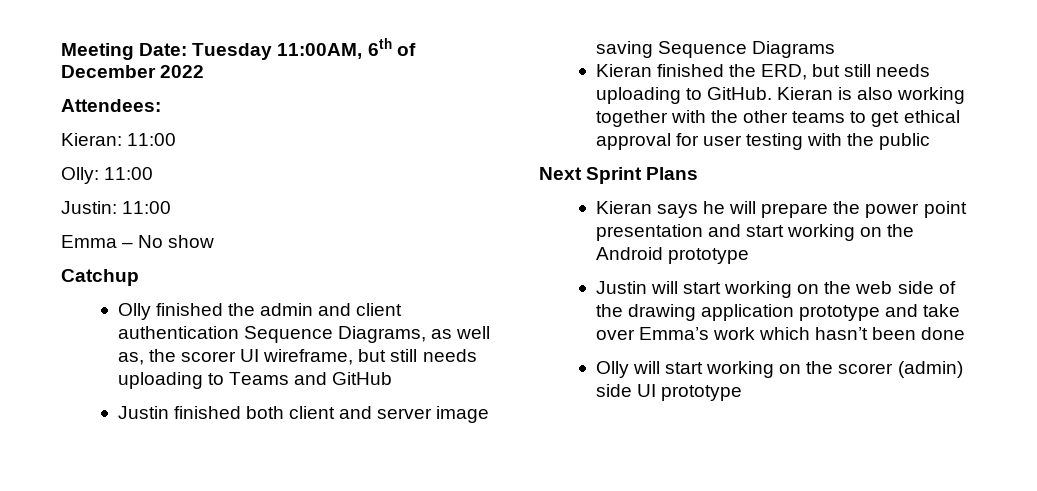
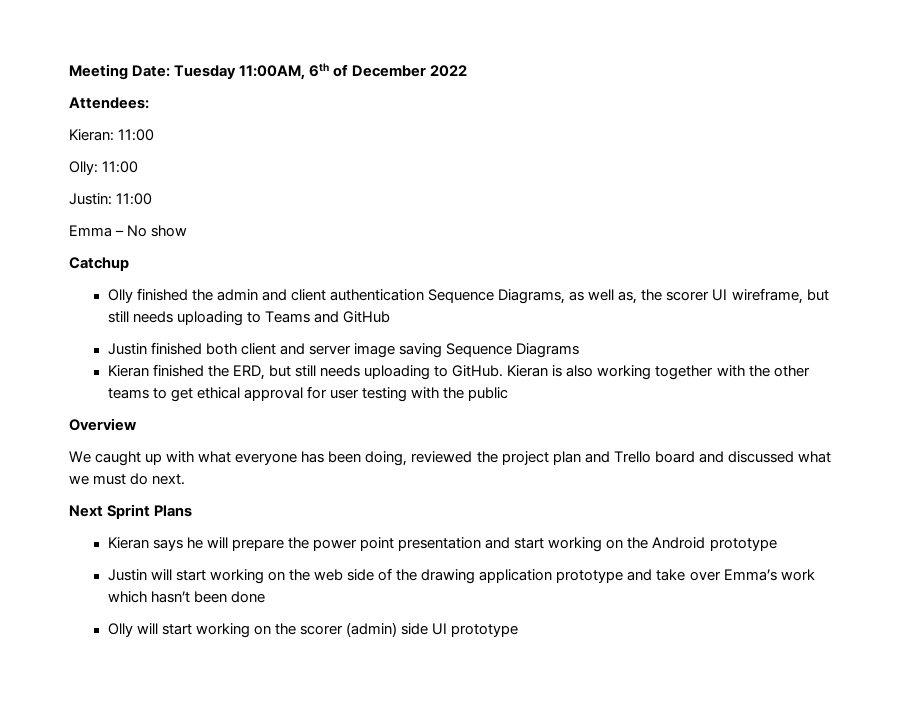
(931, 141) none -> [69,418,137,431] [69,451,831,466] [69,473,186,485] // Overview // We caught up with what everyone has been doing, reviewed the project plan and Trello board and discussed what we must do next.

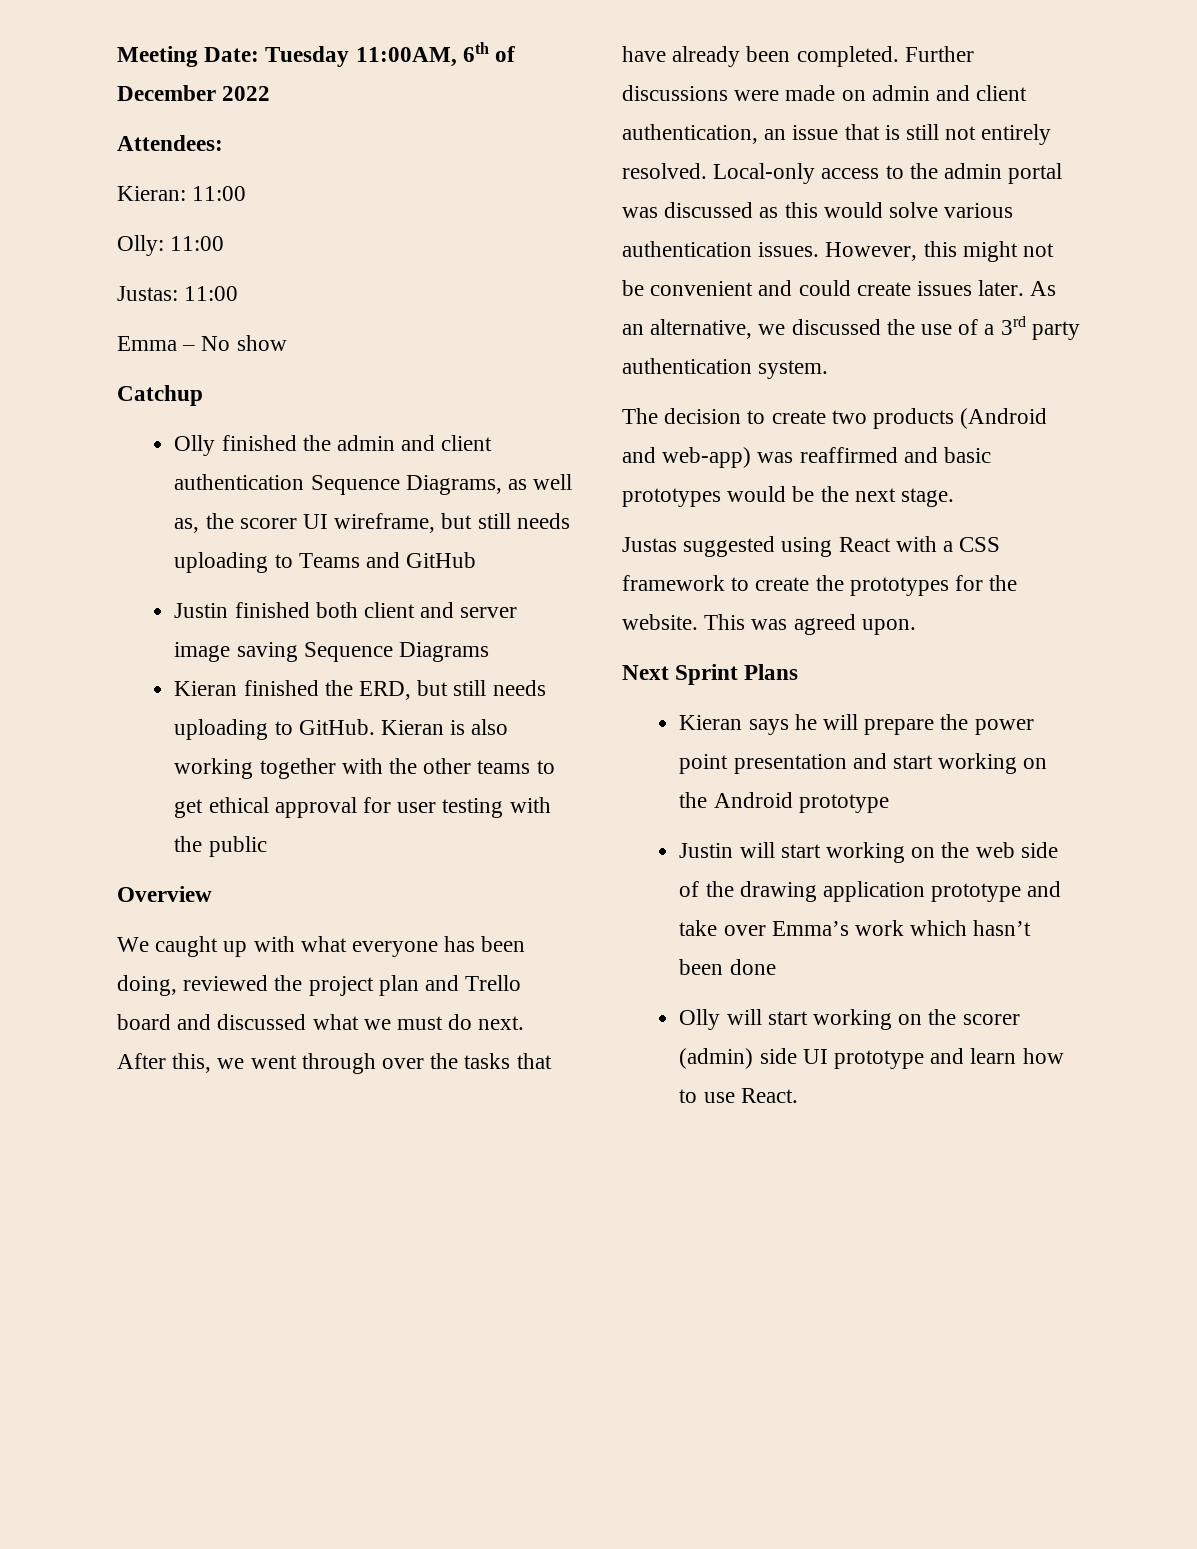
[69,193,112,205] Justin: -> [117,286,178,301] Justas:
(186, 479) none -> [117,1053,552,1074] [622,46,974,67] [622,85,1028,101] [622,124,1052,145] [622,163,1063,184] [622,202,1014,218] [622,241,1055,262] [622,280,1057,296] [622,316,1080,340] [622,358,829,379] [622,408,1048,429] [622,447,992,468] [622,486,955,507] [622,536,1001,557] [622,575,1018,596] [622,614,916,635] After this, we went through over the tasks that have already been completed. Further discussions were made on admin and client authentication, an issue that is still not entirely resolved. Local-only access to the admin portal was discussed as this would solve various authentication issues. However, this might not be convenient and could create issues later. As an alternative, we discussed the use of a 3rd party authentication system. // The decision to create two products (Android and web-app) was reaffirmed and basic prototypes would be the next stage. // Justas suggested using React with a CSS framework to create the prototypes for the website. This was agreed upon.
(519, 630) none -> [930,1048,1064,1064] [679,1088,798,1103] and learn how to use React.

